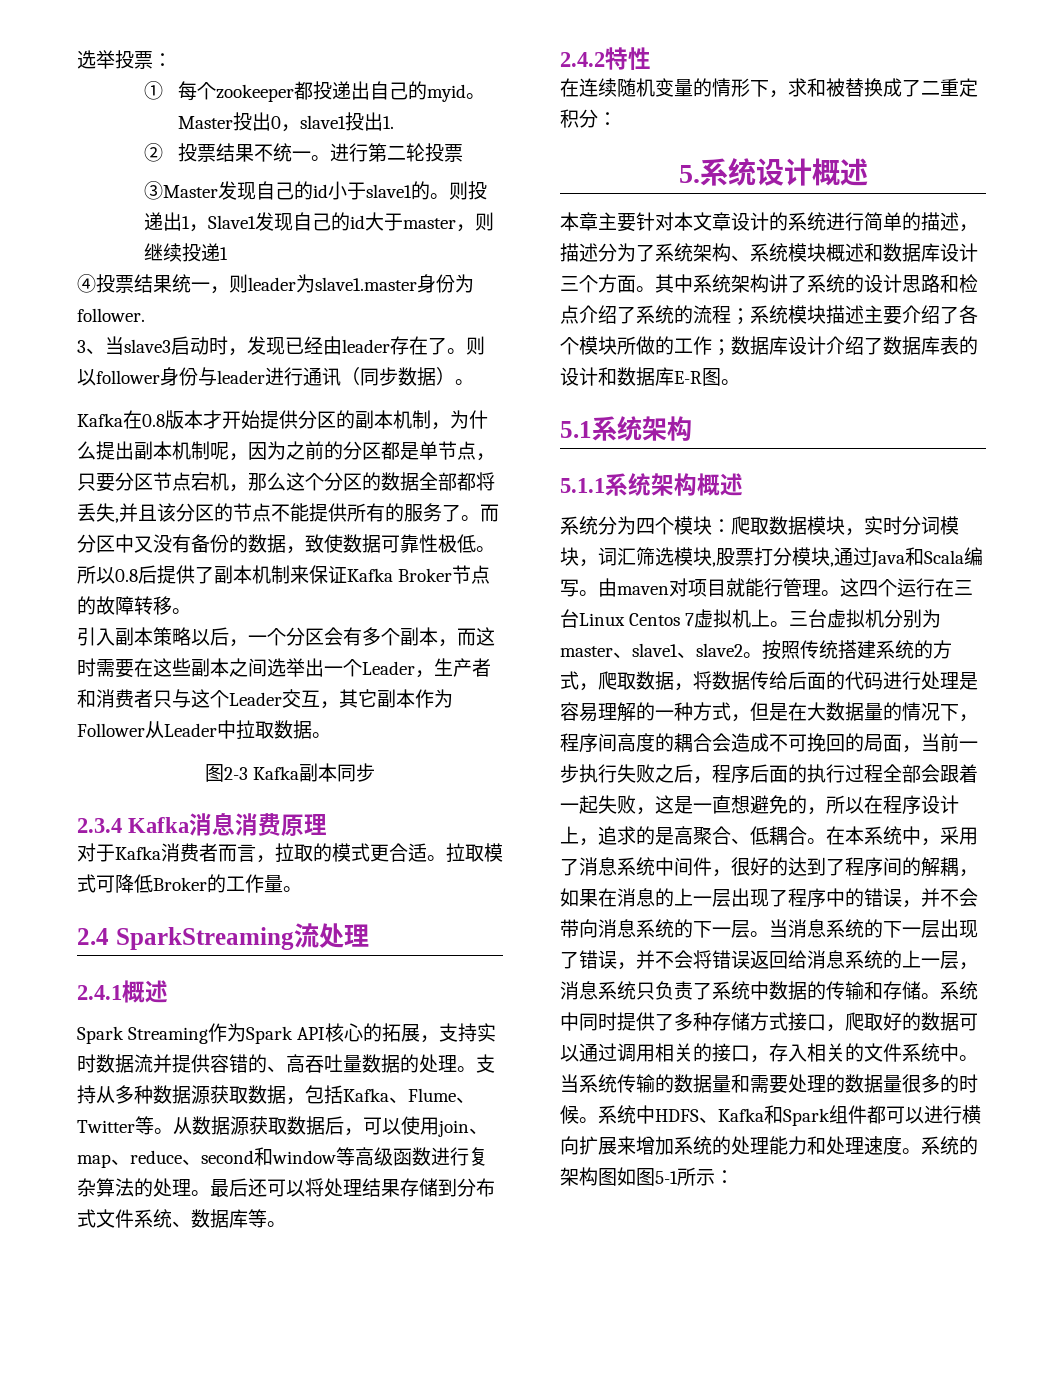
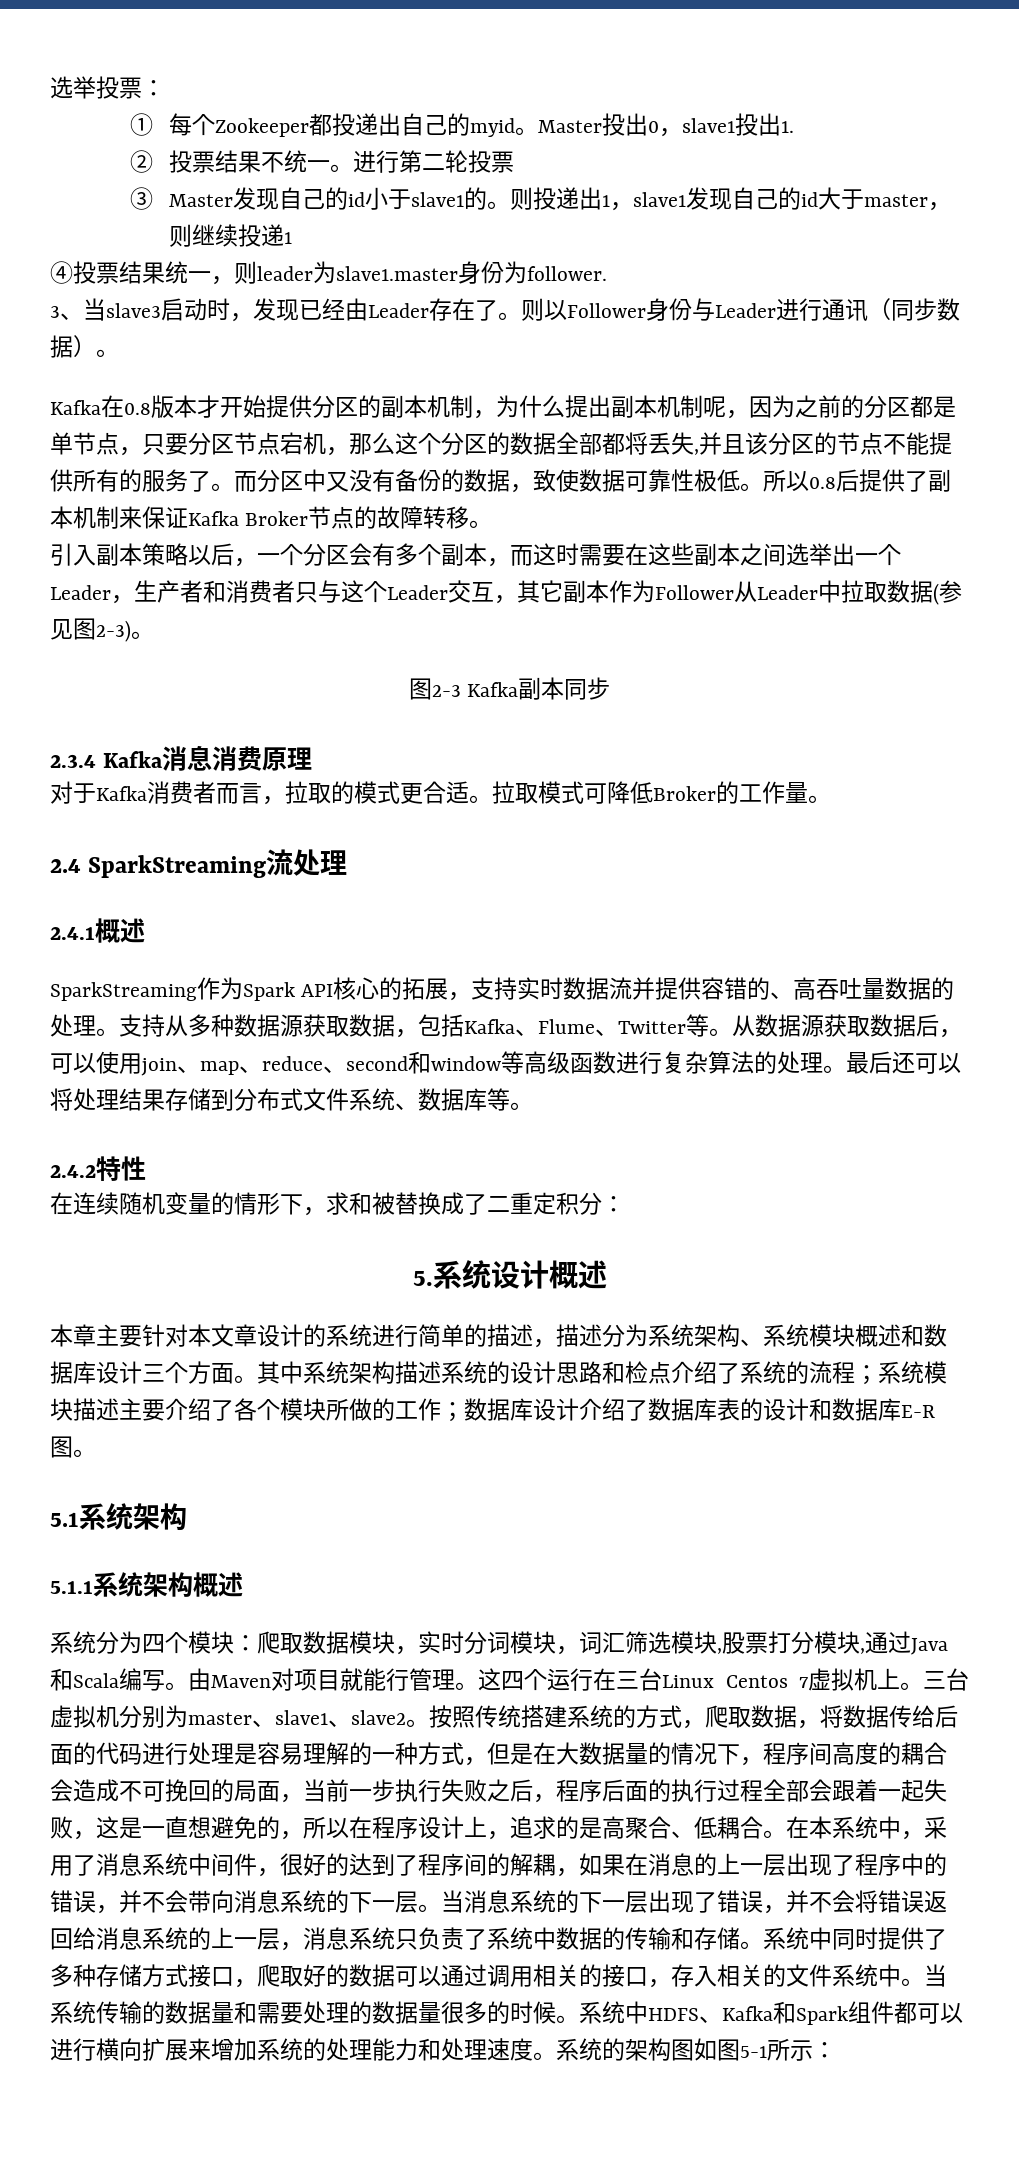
[216,84,295,102] zookeeper -> [215,118,310,137] Zookeeper
[144,181,219,200] ③Master -> [129,187,234,210] ③ Master
[208,215,257,229] Slave1 -> [633,192,687,207] slave1
[342,339,390,353] leader -> [368,303,429,318] Leader
[96,367,265,386] follower身份与leader -> [567,298,776,321] Follower身份与Leader
(312, 729) none -> [933,580,962,605] [50,618,131,642] (参见图2-3)
[77,1026,209,1044] Spark Streaming -> [50,982,197,1001] SparkStreaming
[636,244,655,262] 了 -> (648, 1335) none
[769,274,807,293] 讲了 -> [395,1361,441,1384] 描述
[617,586,669,595] maven -> [211,1675,271,1688] Maven

